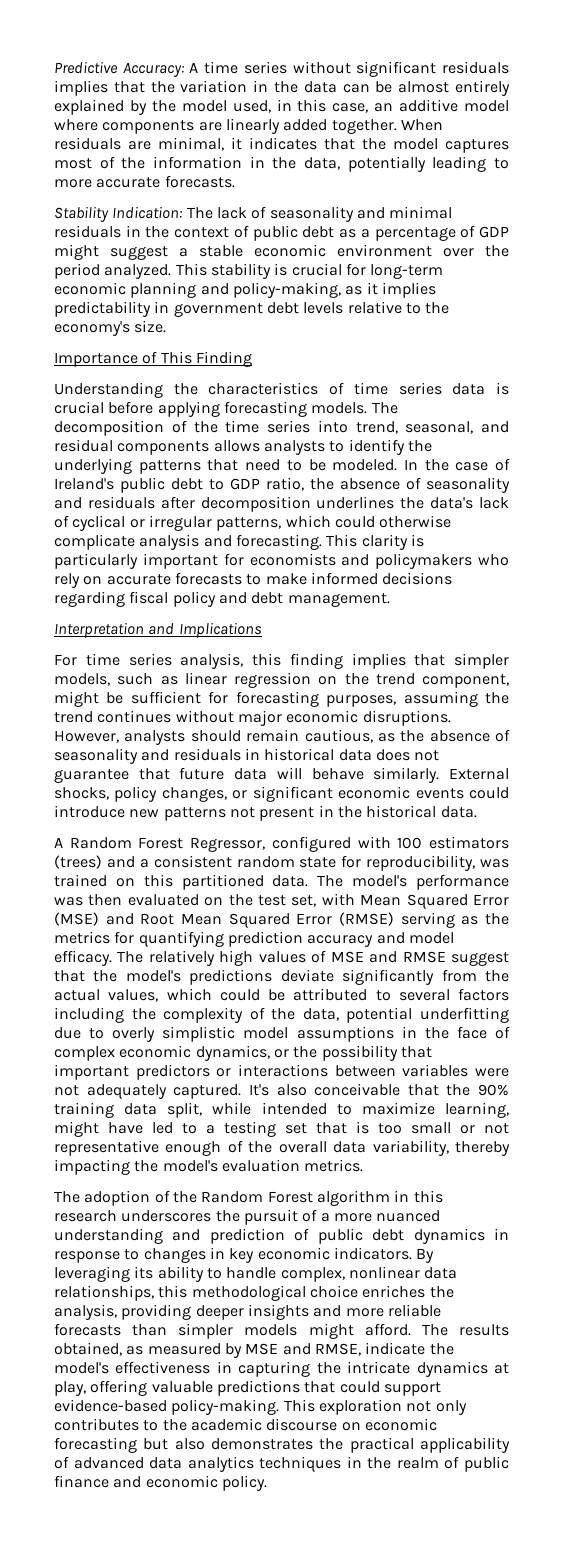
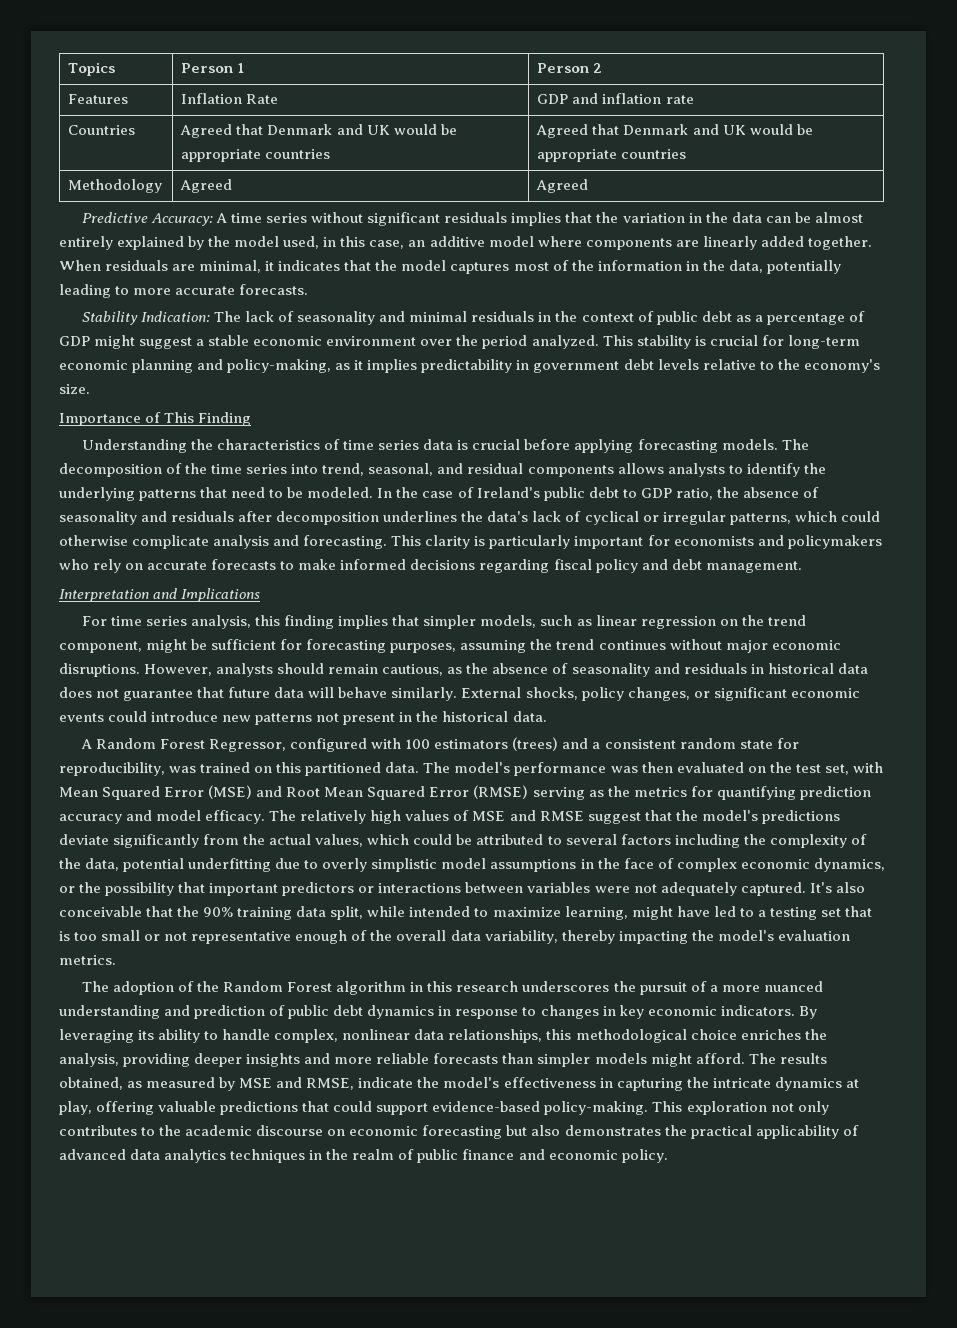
(54, 67) none -> [68,62,116,76] [181,63,245,73] [537,63,603,73] [68,94,129,104] [181,93,279,104] [537,93,694,104] [68,125,136,135] [180,124,457,138] [181,149,331,162] [536,124,813,138] [537,149,687,162] [68,179,163,193] [180,179,233,193] [536,179,589,193] Topics | Person 1 | Person 2 // Features | Inflation Rate | GDP and inflation rate // Countries | Agreed that Denmark and UK would be appropriate countries | Agreed that Denmark and UK would be appropriate countries // Methodology | Agreed | Agreed //

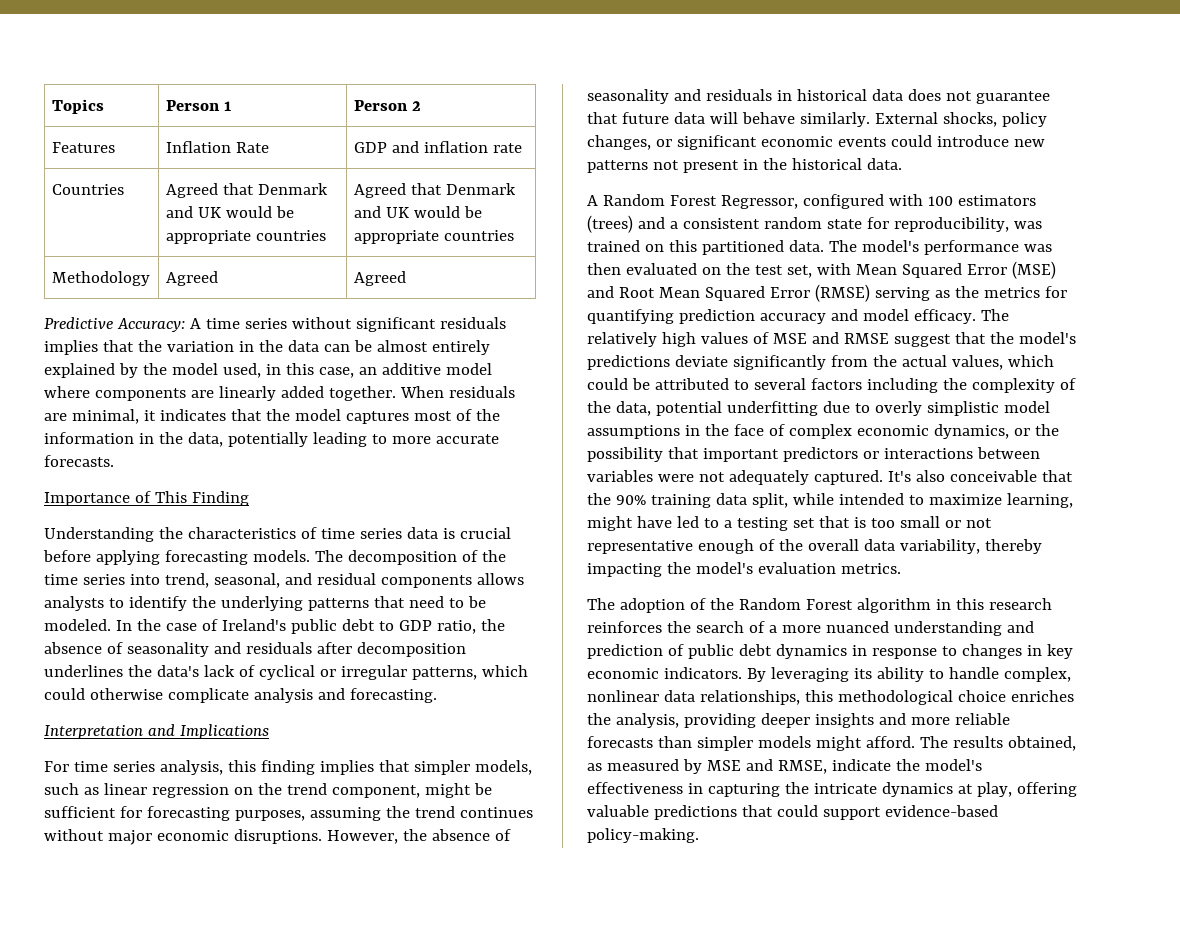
[81,311,865,325] [59,335,860,349] [59,359,880,373] [59,384,90,394] // Stability Indication: The lack of seasonality and minimal residuals in the context of public debt as a percentage of GDP might suggest a stable economic environment over the period analyzed. This stability is crucial for long-term economic planning and policy-making, as it implies predictability in government debt levels relative to the economy's size. -> (114, 461) none
[391,535,882,549] [59,559,802,573] This clarity is particularly important for economists and policymakers who rely on accurate forecasts to make informed decisions regarding fiscal policy and debt management. -> (437, 695) none
[216,663,463,677] analysts should remain cautious, as -> (398, 837) none
[522,981,687,995] underscores the pursuit -> [587,621,744,633] reinforces the search
[652,1101,829,1115] [59,1125,859,1139] [59,1149,668,1163] This exploration not only contributes to the academic discourse on economic forecasting but also demonstrates the practical applicability of advanced data analytics techniques in the realm of public finance and economic policy. -> (699, 835) none

